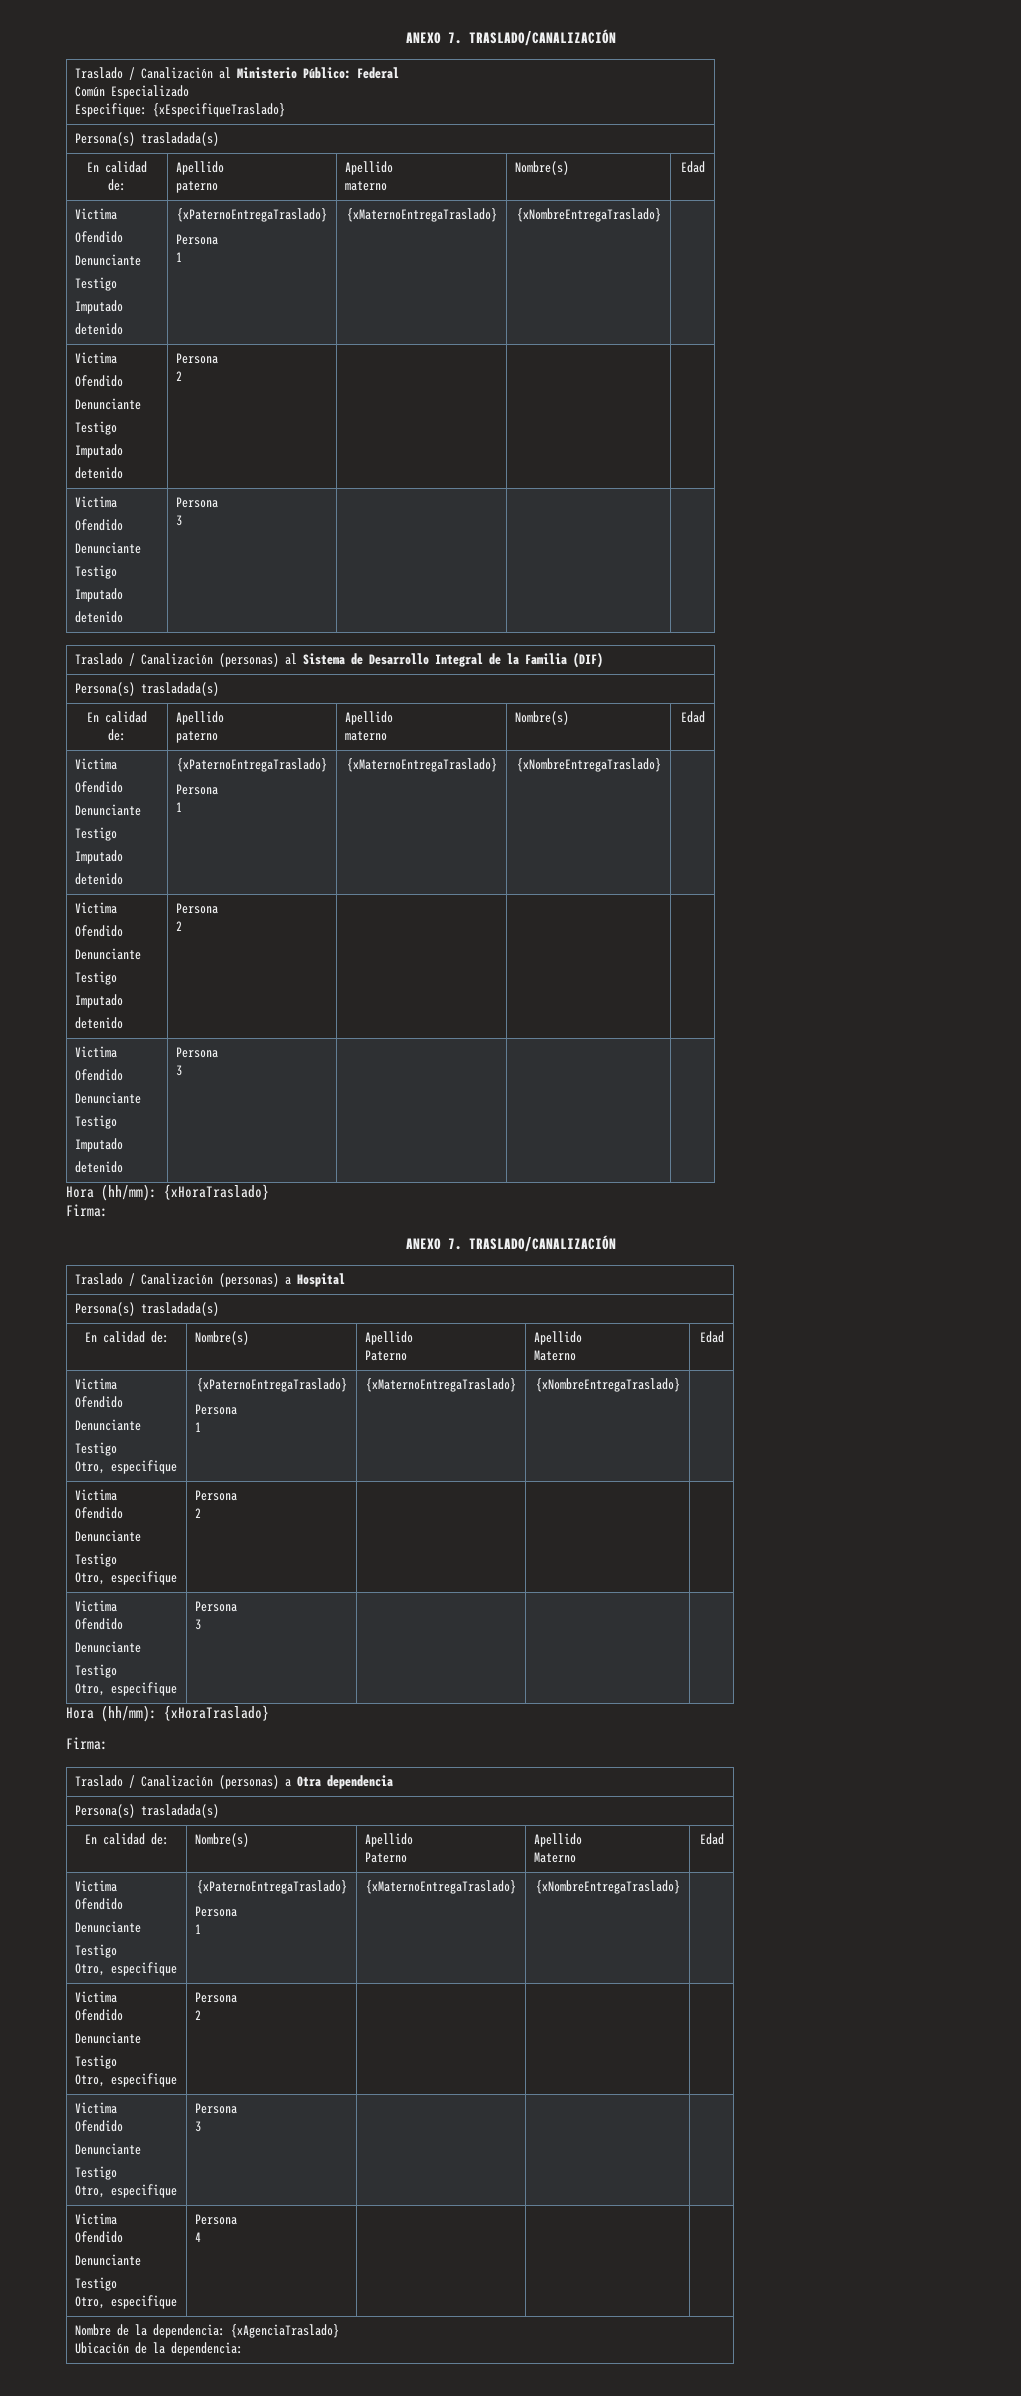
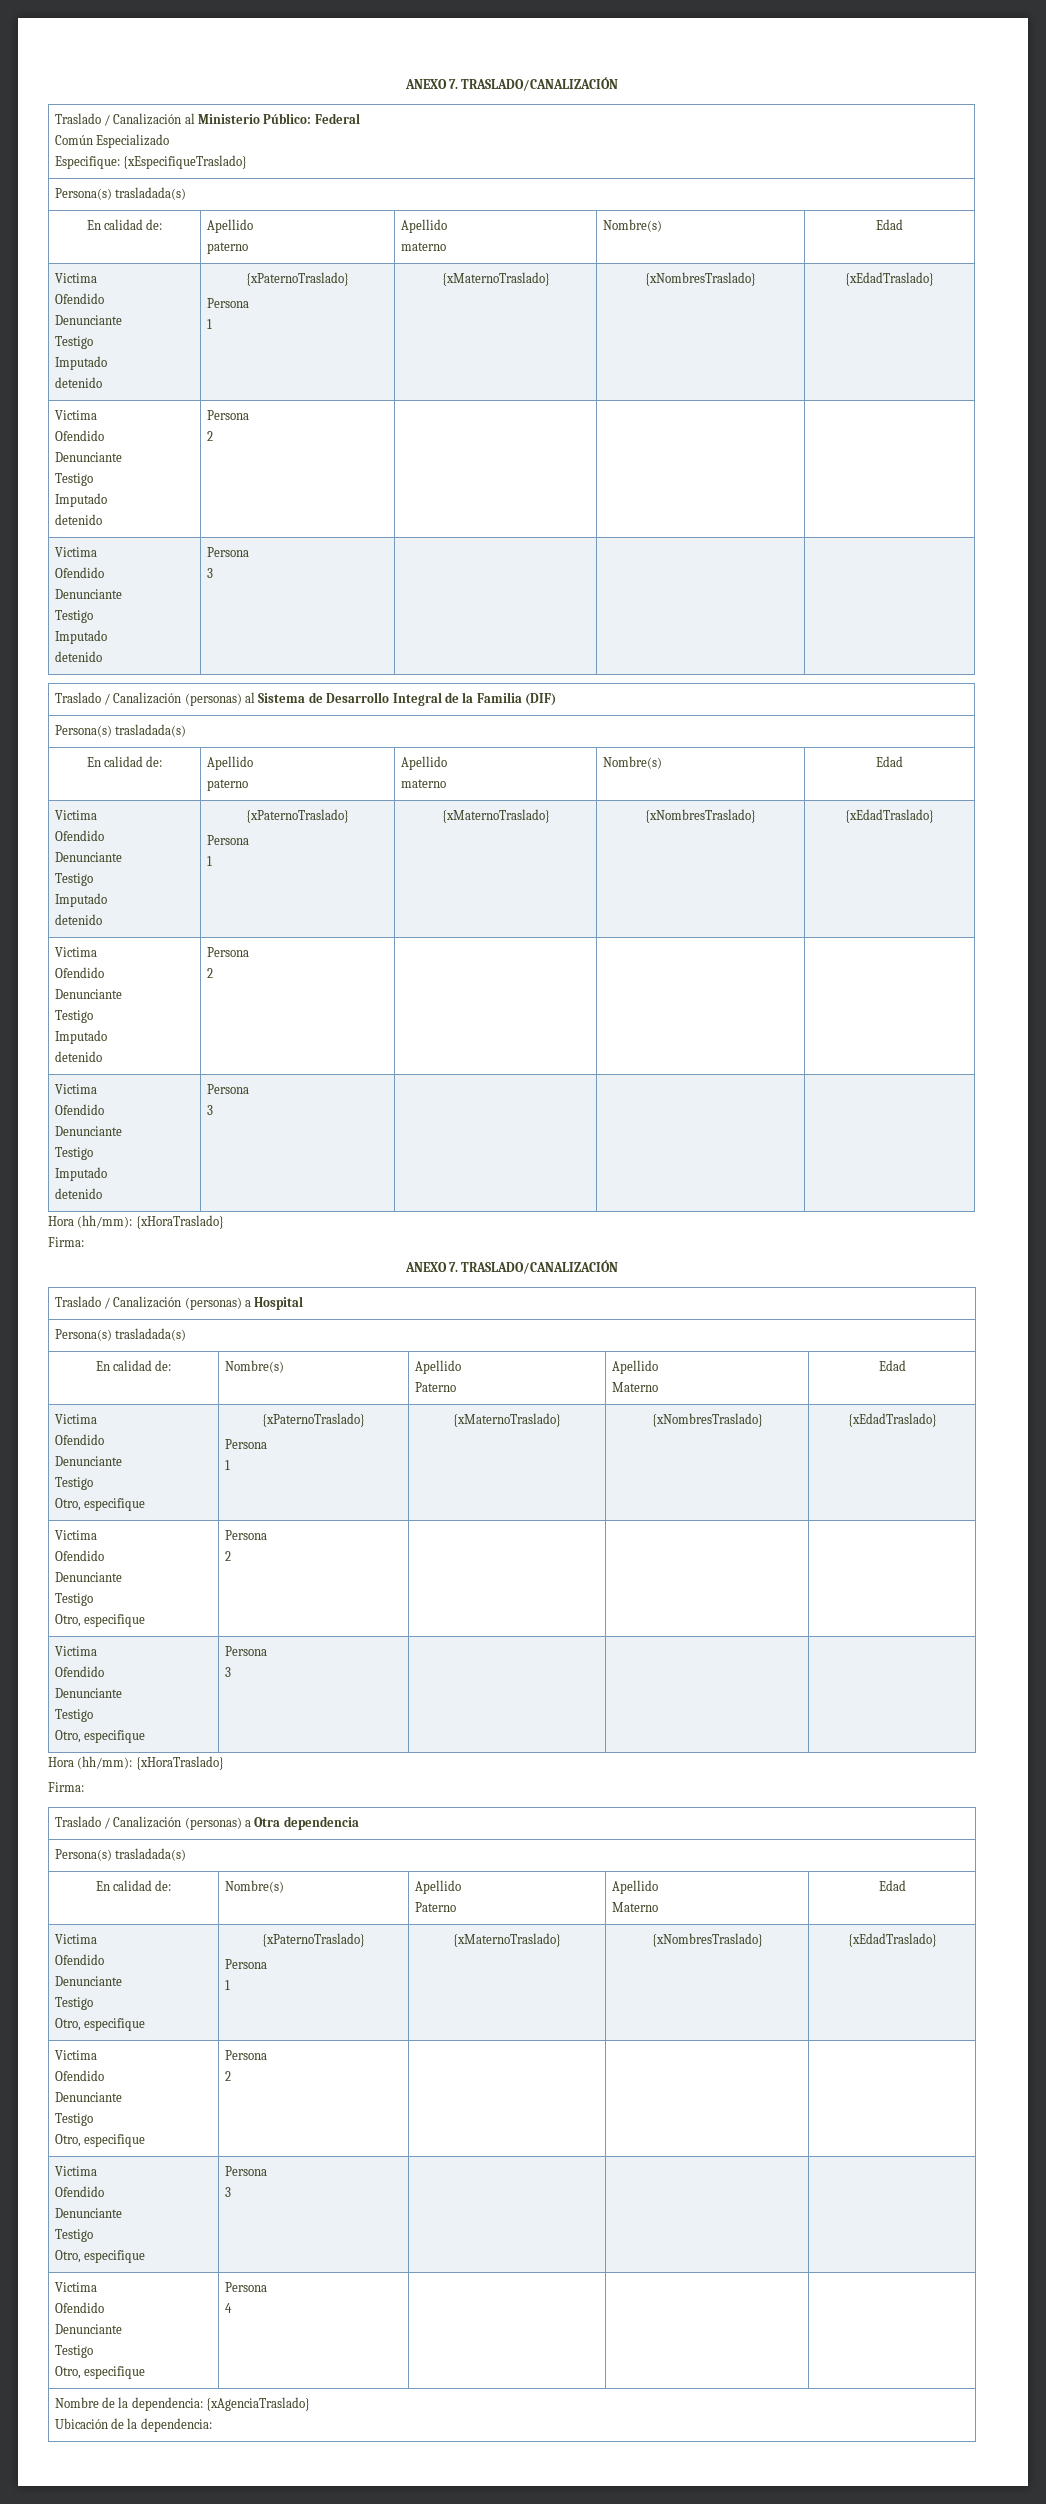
[177,208,327,222] [176,234,219,245] [176,252,183,262] [346,208,497,222] [516,208,661,222] {xPaternoEntregaTraslado} // Persona // 1 | {xMaternoEntregaTraslado} | {xNombreEntregaTraslado} | -> [245,272,349,286] [206,298,249,308] [206,319,212,329] [441,272,550,286] [645,272,756,286] [845,272,934,286] {xPaternoTraslado} // Persona // 1 | {xMaternoTraslado} | {xNombresTraslado} | {xEdadTraslado}
[177,758,327,772] [176,784,219,795] [176,802,183,812] [346,758,497,772] [516,758,661,772] {xPaternoEntregaTraslado} // Persona // 1 | {xMaternoEntregaTraslado} | {xNombreEntregaTraslado} | -> [245,809,349,823] [206,835,249,845] [206,856,212,866] [441,809,550,823] [645,809,756,823] [845,809,934,823] {xPaternoTraslado} // Persona // 1 | {xMaternoTraslado} | {xNombresTraslado} | {xEdadTraslado}
[196,1378,347,1392] [195,1404,238,1415] [195,1422,202,1432] [366,1378,516,1392] [535,1378,680,1392] {xPaternoEntregaTraslado} // Persona // 1 | {xMaternoEntregaTraslado} | {xNombreEntregaTraslado} | -> [262,1413,365,1427] [224,1439,267,1449] [224,1460,230,1470] [453,1413,561,1427] [651,1413,763,1427] [847,1413,937,1427] {xPaternoTraslado} // Persona // 1 | {xMaternoTraslado} | {xNombresTraslado} | {xEdadTraslado}
[196,1880,347,1894] [195,1906,238,1917] [195,1924,202,1934] [366,1880,516,1894] [535,1880,680,1894] {xPaternoEntregaTraslado} // Persona // 1 | {xMaternoEntregaTraslado} | {xNombreEntregaTraslado} | -> [262,1933,365,1947] [224,1959,267,1969] [224,1980,230,1990] [453,1933,561,1947] [651,1933,763,1947] [847,1933,937,1947] {xPaternoTraslado} // Persona // 1 | {xMaternoTraslado} | {xNombresTraslado} | {xEdadTraslado}

